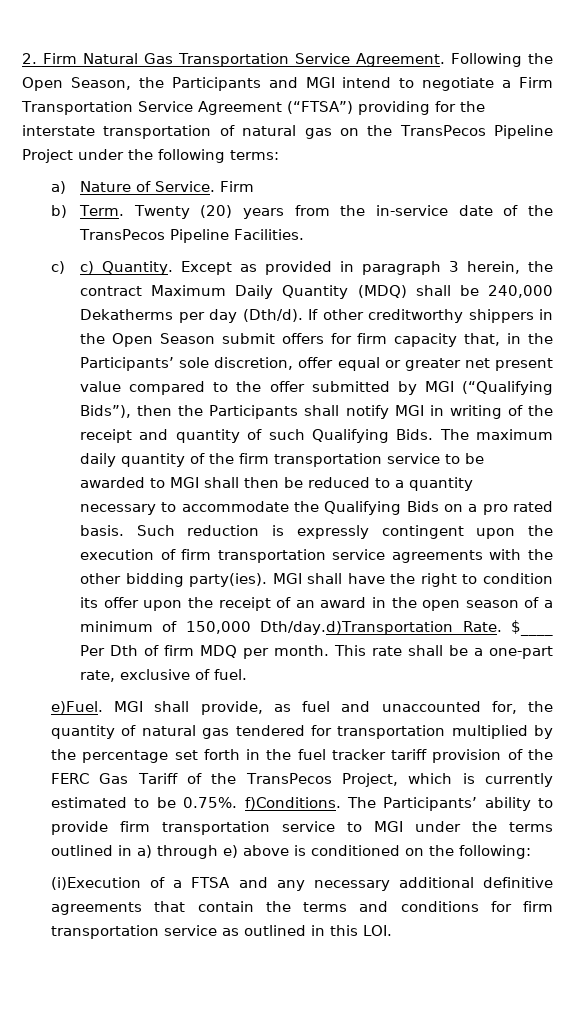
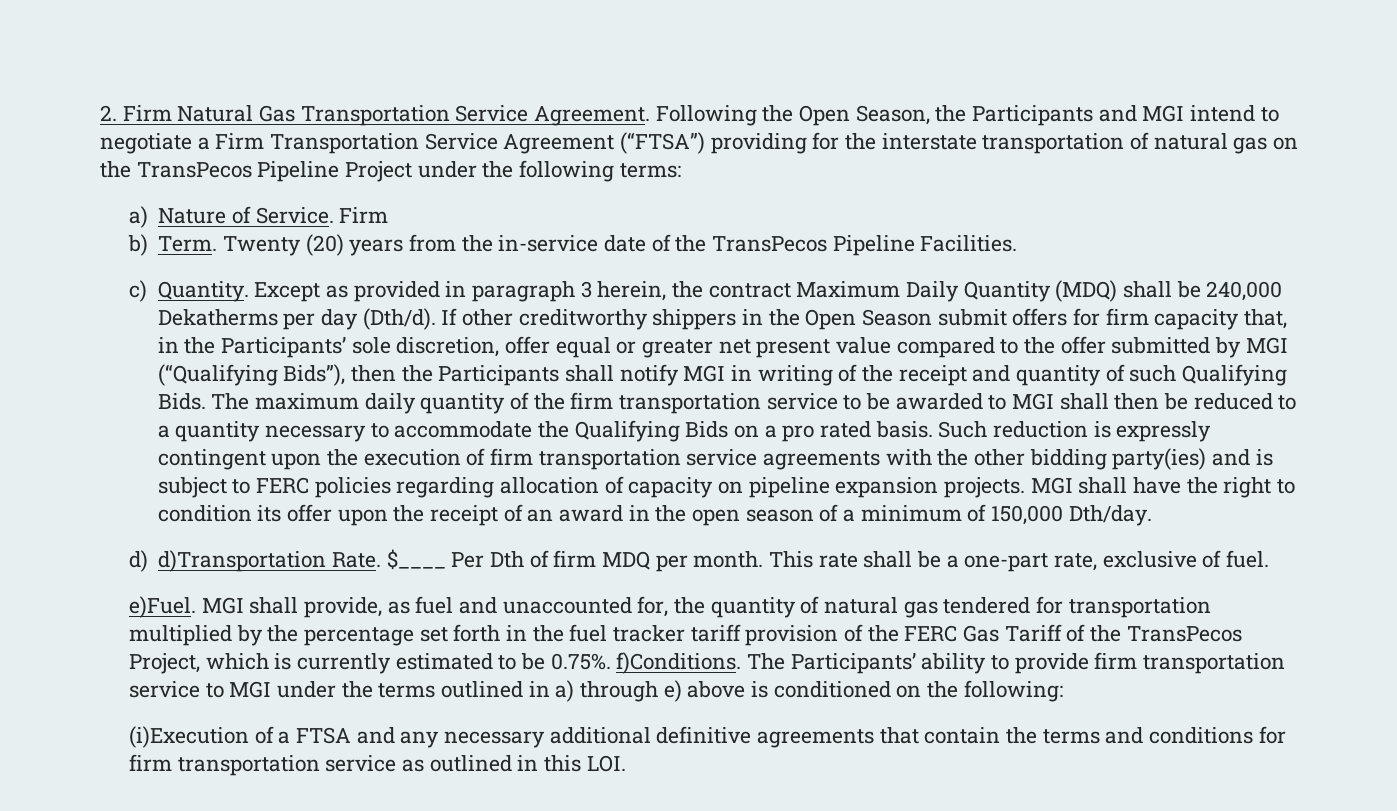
[80,261,95,274] c) -> (147, 291) none
[189,573,268,587] party(ies). -> [1112,448,1273,470] [157,476,1026,498] party(ies) and is subject to FERC policies regarding allocation of capacity on pipeline expansion projects.
[260,621,454,635] Dth/day.d)Transportation -> [1068,505,1152,526] [128,550,327,572] Dth/day. // d) d)Transportation

